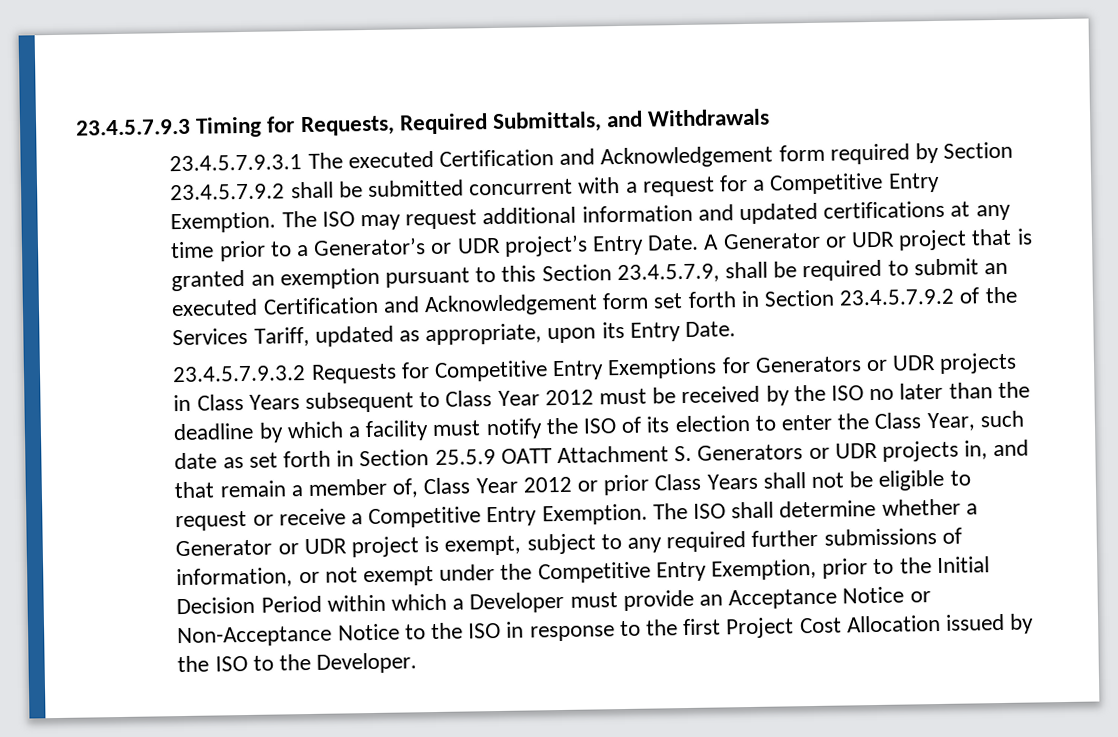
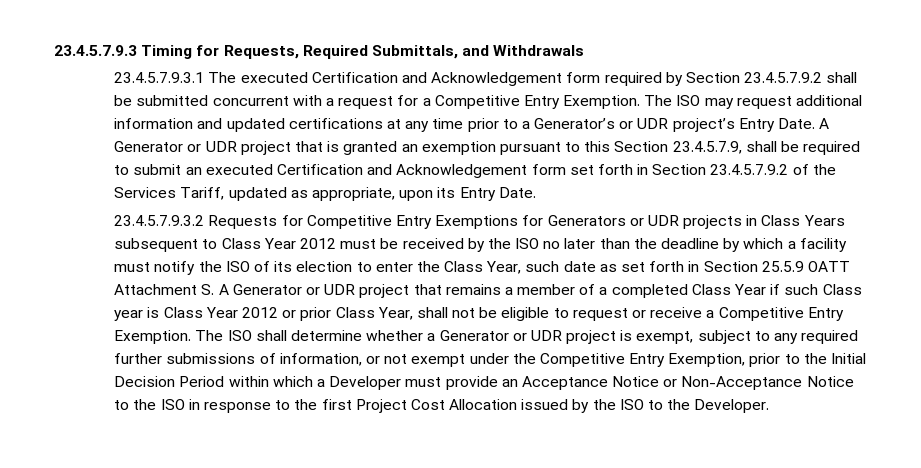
[697,439,1030,462] [174,478,420,499] Generators or UDR projects in, and that remain a member of, -> [218,284,862,298] [114,307,160,321] A Generator or UDR project that remains a member of a completed Class Year if such Class year is
[706,473,758,490] Years -> [377,307,413,320] Year,

